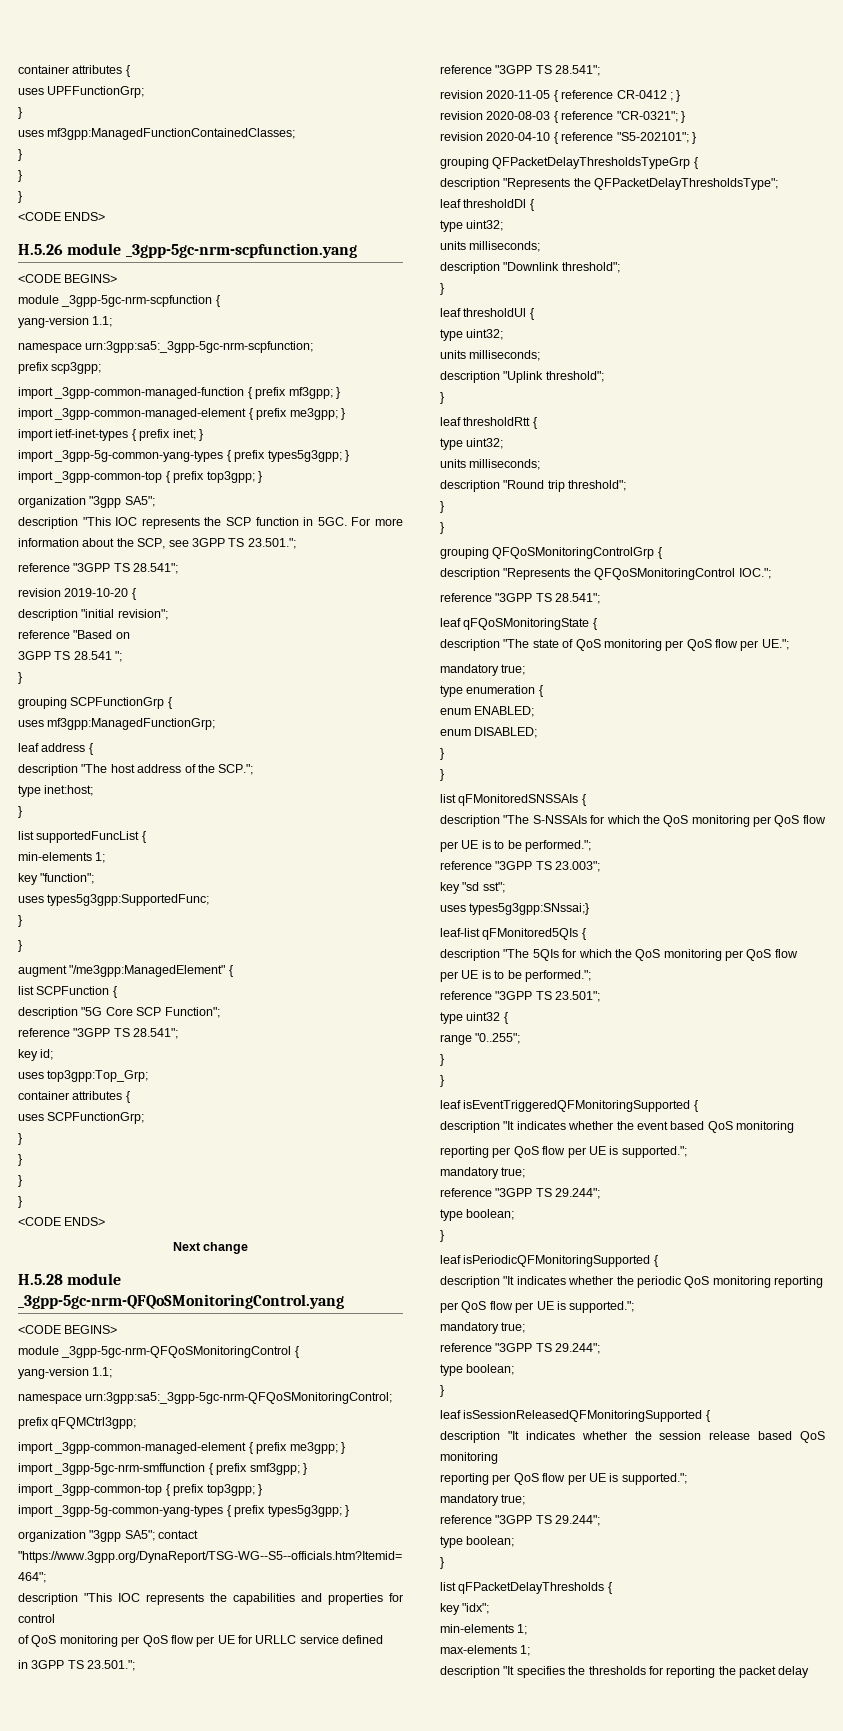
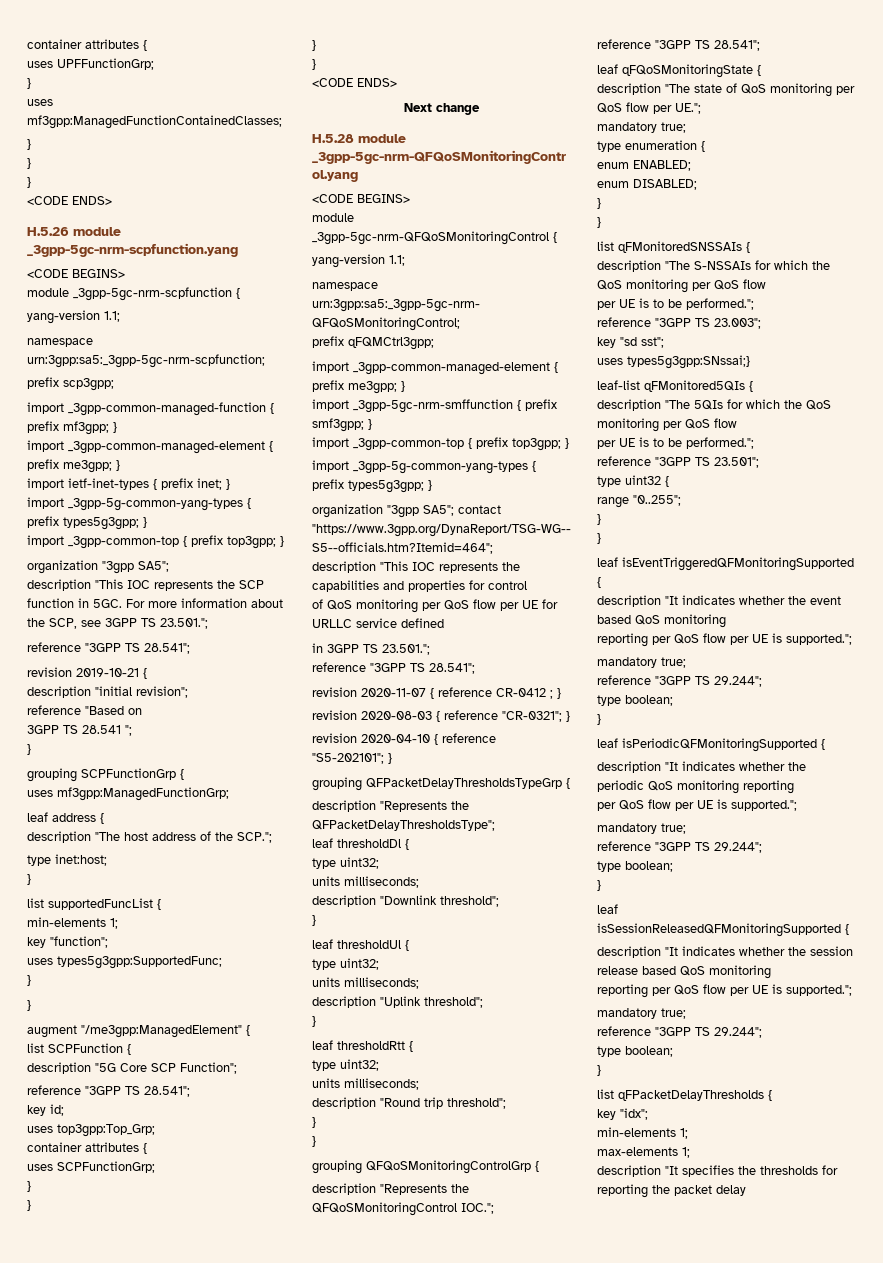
[64,588,129,597] 2019-10-20 -> [76,668,139,677] 2019-10-21
[486,90,551,99] 2020-11-05 -> [361,688,426,697] 2020-11-07

